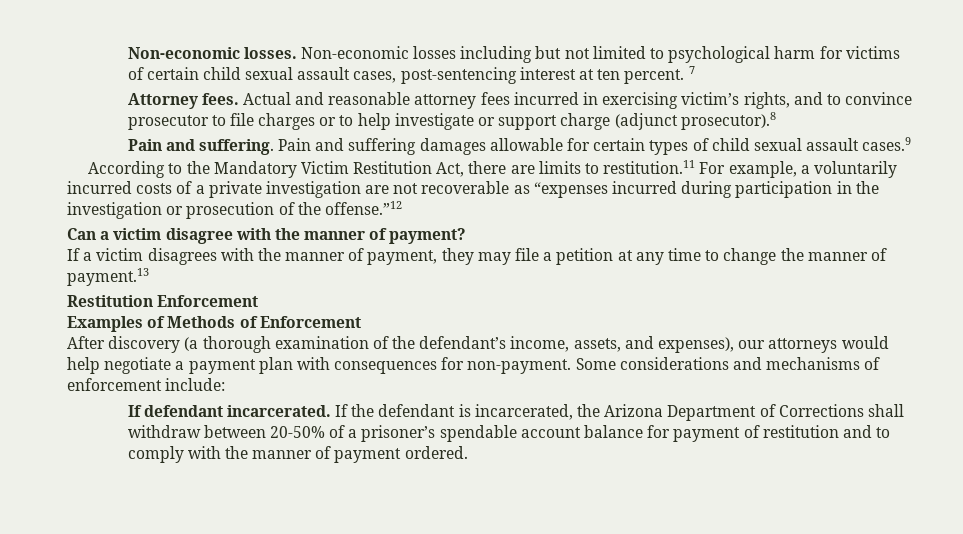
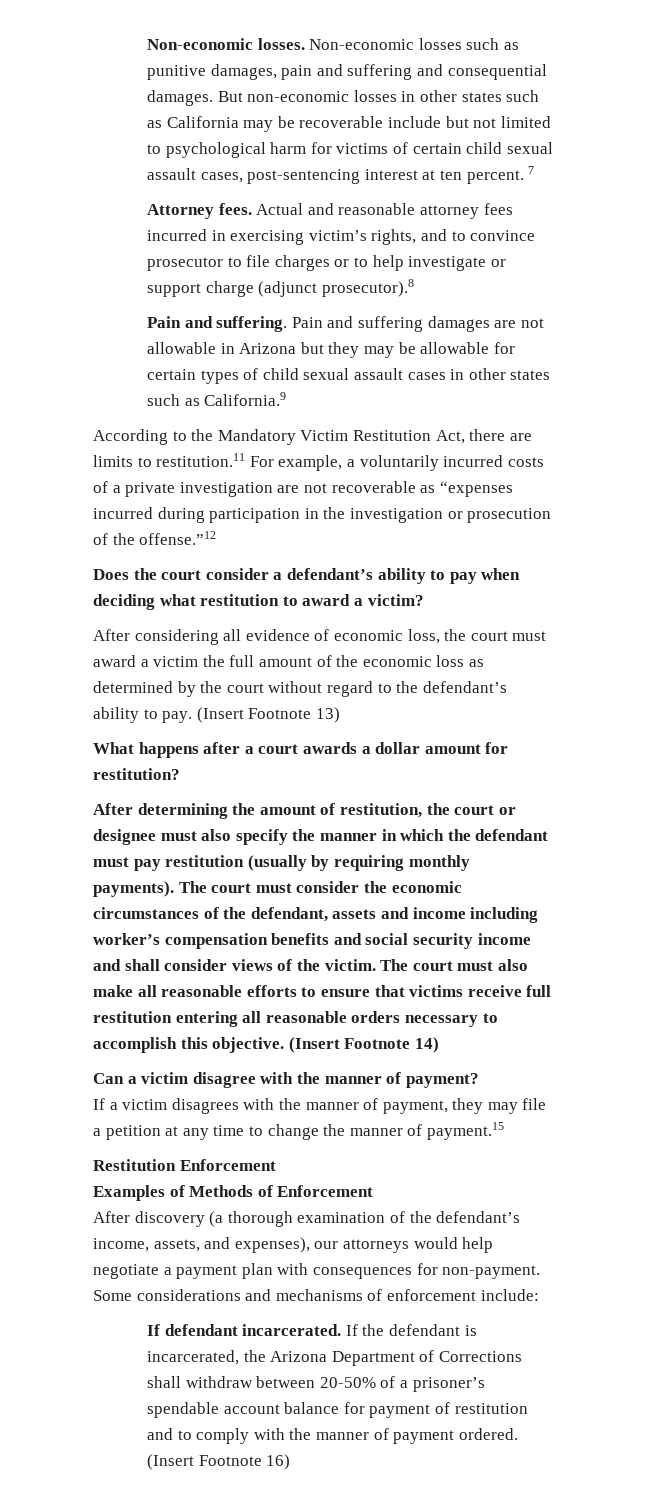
[460,46,533,63] including -> [466,38,520,50] [147,64,547,80] [147,90,540,106] [147,116,442,132] such as punitive damages, pain and suffering and consequential damages. But non-economic losses in other states such as California may be recoverable include
(486, 146) none -> [494,318,544,328] [147,342,416,358] are not allowable in Arizona but they may be
[862,137,912,151] cases.9 -> [407,368,551,380] [147,392,287,406] cases in other states such as California.9
(402, 208) none -> [93,568,521,584] [93,594,424,610] [93,629,547,645] [93,655,484,667] [93,681,507,697] [93,707,340,723] [93,742,509,758] [93,768,180,780] [93,803,516,819] [93,829,549,845] [93,855,470,871] [93,881,462,897] [93,907,539,923] [93,933,531,949] [93,959,528,971] [93,985,552,997] [93,1011,498,1027] [93,1037,439,1053] // Does the court consider a defendant’s ability to pay when deciding what restitution to award a victim? // After considering all evidence of economic loss, the court must award a victim the full amount of the economic loss as determined by the court without regard to the defendant’s ability to pay. (Insert Footnote 13) // What happens after a court awards a dollar amount for restitution? // After determining the amount of restitution, the court or designee must also specify the manner in which the defendant must pay restitution (usually by requiring monthly payments). The court must consider the economic circumstances of the defendant, assets and income including worker’s compensation benefits and social security income and shall consider views of the victim. The court must also make all reasonable efforts to ensure that victims receive full restitution entering all reasonable orders necessary to accomplish this objective. (Insert Footnote 14)
[67,268,149,286] payment.13 -> [426,1122,504,1140] payment.15
(468, 452) none -> [147,1454,291,1470] (Insert Footnote 16)

